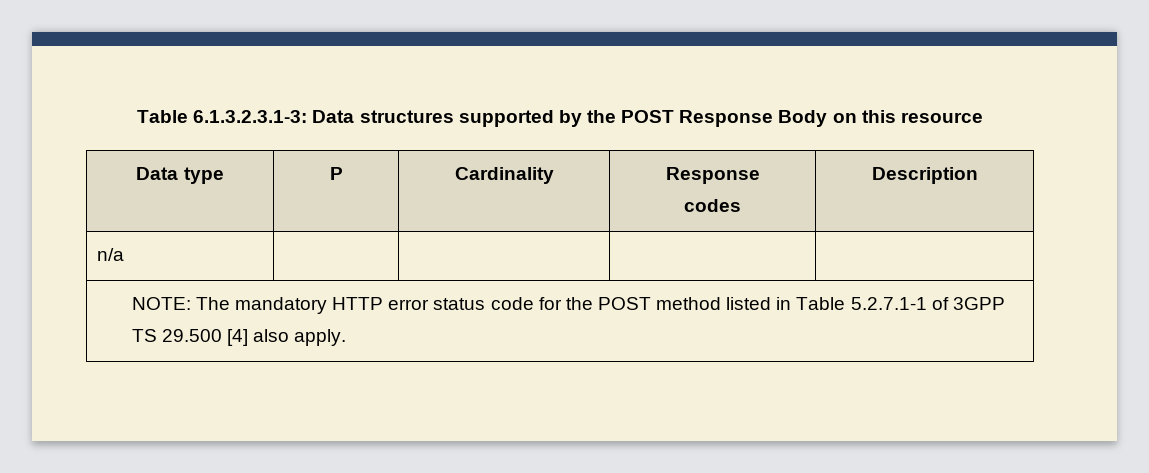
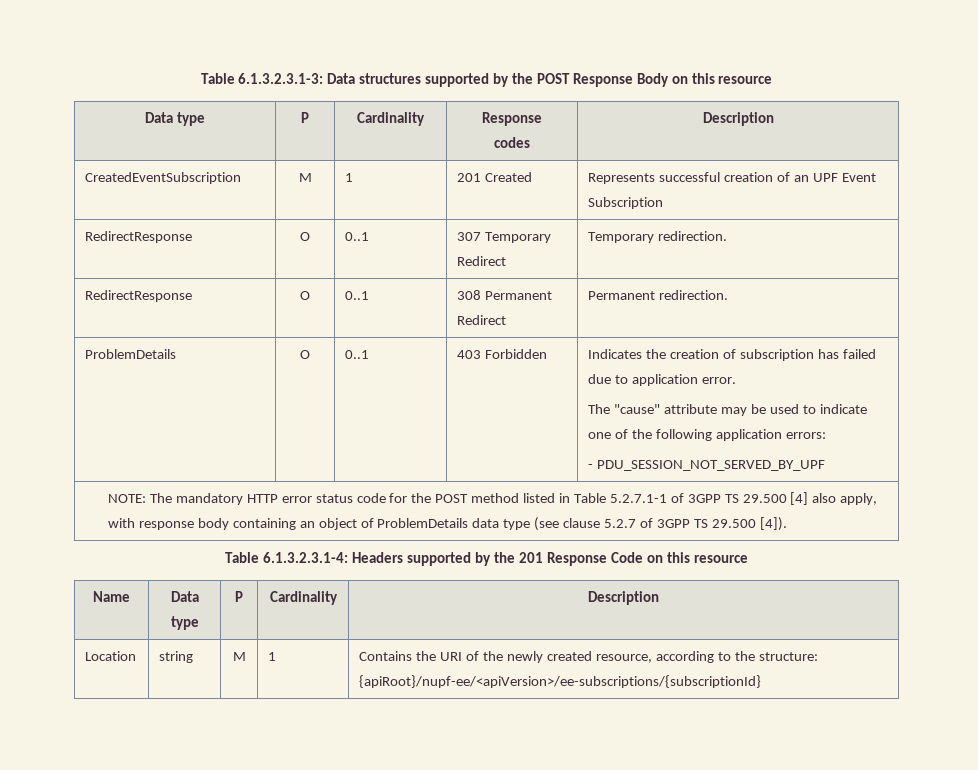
[96,248,124,261] n/a | | | | -> [85,172,242,184] [298,173,312,182] [345,173,354,182] [457,172,533,182] [588,172,876,184] [588,197,664,209] [85,231,193,243] [300,232,310,241] [345,232,370,241] [457,232,552,243] [457,256,507,266] [588,231,728,243] [85,290,193,302] [300,291,310,300] [345,291,370,300] [457,290,553,300] [457,315,507,325] [588,290,729,300] [85,349,177,359] [300,350,310,359] [345,350,370,359] [457,349,548,359] [588,349,876,361] [588,374,737,386] [588,404,867,416] [588,429,827,441] [588,460,826,471] CreatedEventSubscription | M | 1 | 201 Created | Represents successful creation of an UPF Event Subscription // RedirectResponse | O | 0..1 | 307 Temporary Redirect | Temporary redirection. // RedirectResponse | O | 0..1 | 308 Permanent Redirect | Permanent redirection. // ProblemDetails | O | 0..1 | 403 Forbidden | Indicates the creation of subscription has failed due to application error. // The "cause" attribute may be used to indicate one of the following application errors: // - PDU_SESSION_NOT_SERVED_BY_UPF
[294,329,347,346] apply. -> [840,493,878,505] [108,517,787,531] [225,552,748,566] [93,591,130,602] [170,591,199,602] [170,616,199,630] [235,591,243,602] [269,591,338,605] [588,591,659,605] [85,651,137,661] [159,651,194,663] [232,652,246,661] [268,652,277,661] [359,651,818,663] [359,675,762,688] apply, with response body containing an object of ProblemDetails data type (see clause 5.2.7 of 3GPP TS 29.500 [4]). // Table 6.1.3.2.3.1-4: Headers supported by the 201 Response Code on this resource // Name | Data type | P | Cardinality | Description // Location | string | M | 1 | Contains the URI of the newly created resource, according to the structure: {apiRoot}/nupf-ee/<apiVersion>/ee-subscriptions/{subscriptionId}

